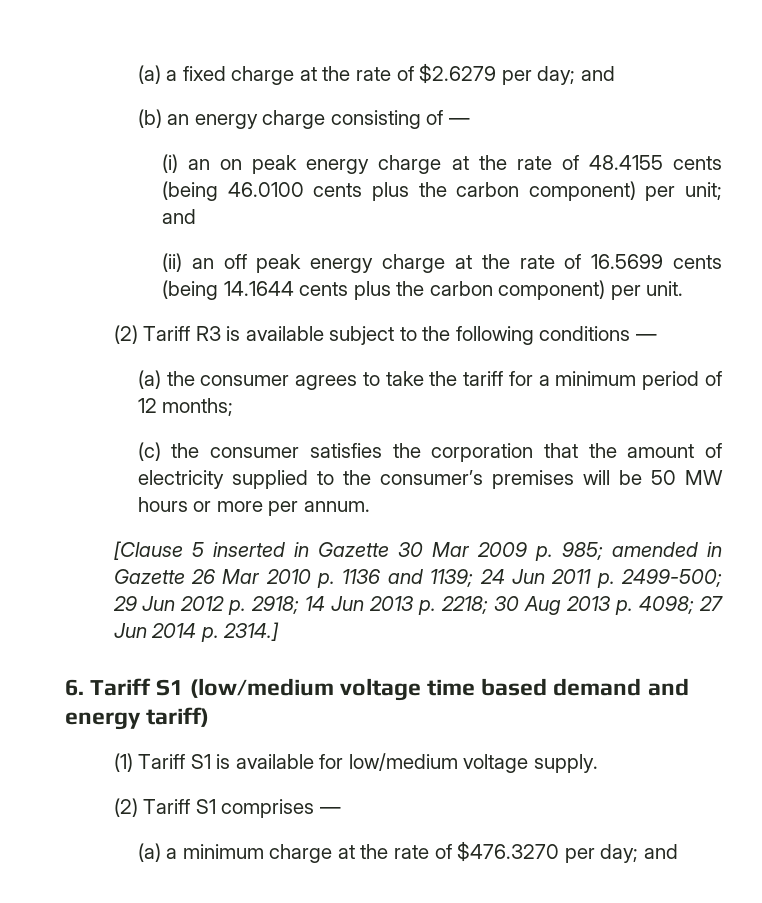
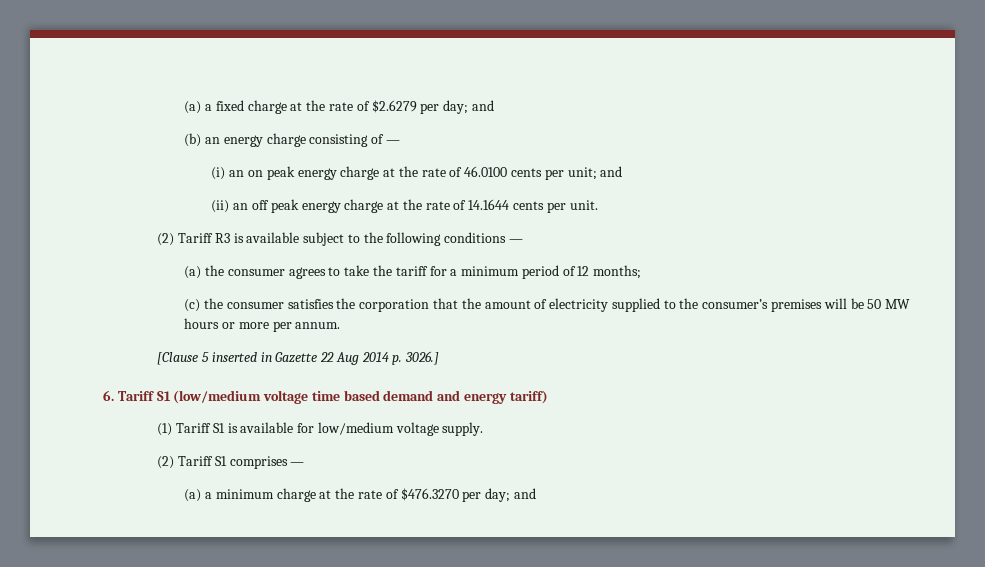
[588,155,722,170] [162,181,636,201] 48.4155 cents (being 46.0100 cents plus the carbon component) -> [464,166,542,177] 46.0100 cents
[591,254,723,269] [162,280,606,300] 16.5699 cents (being 14.1644 cents plus the carbon component) -> [468,199,544,210] 14.1644 cents
[397,542,722,561] [113,569,722,588] [112,596,723,615] [113,623,147,638] 30 Mar 2009 p. 985; amended in Gazette 26 Mar 2010 p. 1136 and 1139; 24 Jun 2011 p. 2499-500; 29 Jun 2012 p. 2918; 14 Jun 2013 p. 2218; 30 Aug 2013 p. 4098; 27 Jun -> [320,352,359,365] 22 Aug
[223,622,280,641] 2314.] -> [405,351,440,365] 3026.]

